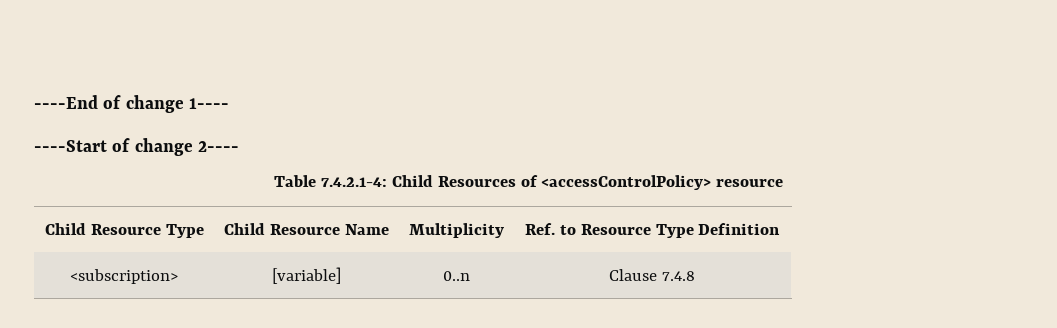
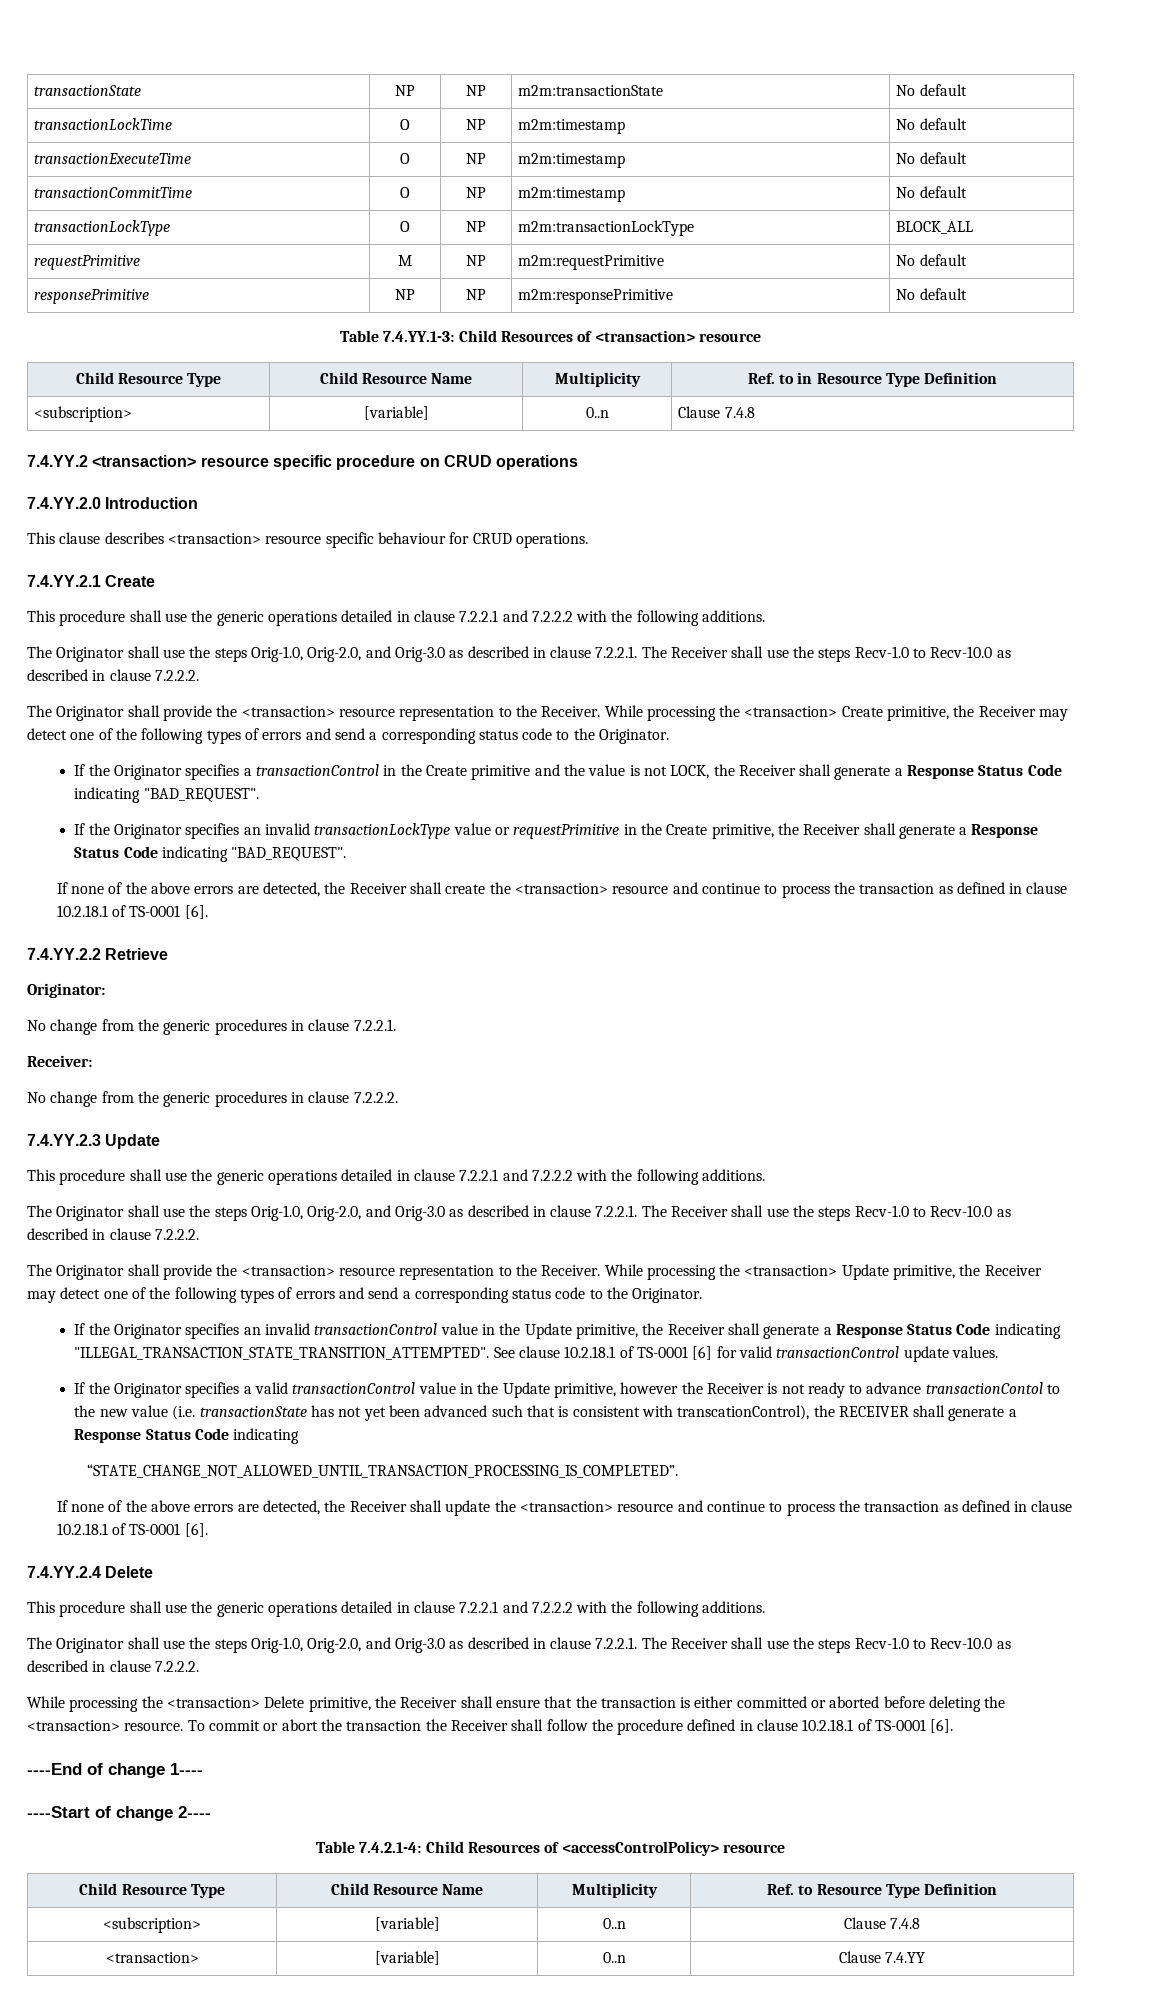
(34, 102) none -> [34,85,142,96] [395,85,415,96] [466,85,486,96] [518,85,664,96] [896,84,967,96] [34,118,173,130] [400,119,410,130] [466,119,486,130] [518,119,626,134] [896,118,967,130] [34,153,192,164] [400,153,410,164] [466,153,486,164] [518,153,626,168] [896,152,967,164] [34,187,193,198] [400,187,410,198] [466,187,486,198] [518,187,626,202] [896,186,967,198] [34,220,171,236] [400,221,410,232] [466,221,486,232] [518,220,695,236] [896,221,974,234] [34,255,141,270] [398,255,412,266] [466,255,486,266] [518,255,665,270] [896,254,967,266] [34,289,150,304] [395,289,415,300] [466,289,486,300] [518,289,674,304] [896,288,967,300] [340,330,761,342] [75,372,222,387] [319,372,473,384] [554,372,641,387] [747,372,998,387] [34,406,133,422] [363,406,429,420] [585,407,609,418] [678,406,755,418] [27,455,579,470] [27,497,199,509] [27,532,588,548] [27,575,156,587] [27,610,766,626] [27,646,1011,662] [27,669,199,681] [27,705,1069,721] [27,728,670,744] [74,764,1062,780] [74,787,259,803] [74,823,1039,839] [74,846,347,862] [56,882,1068,898] [56,905,208,919] [27,948,169,960] [27,983,105,998] [27,1019,396,1035] [27,1055,92,1067] [27,1091,398,1107] [27,1134,161,1149] [27,1169,766,1185] [27,1205,1011,1221] [27,1228,199,1240] [27,1264,1042,1280] [27,1287,703,1303] [74,1323,1061,1339] [74,1346,998,1362] [74,1382,1061,1398] [74,1405,1017,1421] [74,1428,300,1444] [86,1464,678,1478] [56,1500,1073,1516] [56,1523,208,1537] [27,1566,154,1578] [27,1601,766,1617] [27,1637,1011,1653] [27,1660,199,1672] [27,1696,1006,1712] [27,1719,954,1735] transactionState | NP | NP | m2m:transactionState | No default // transactionLockTime | O | NP | m2m:timestamp | No default // transactionExecuteTime | O | NP | m2m:timestamp | No default // transactionCommitTime | O | NP | m2m:timestamp | No default // transactionLockType | O | NP | m2m:transactionLockType | BLOCK_ALL // requestPrimitive | M | NP | m2m:requestPrimitive | No default // responsePrimitive | NP | NP | m2m:responsePrimitive | No default // Table 7.4.YY.1-3: Child Resources of <transaction> resource // Child Resource Type | Child Resource Name | Multiplicity | Ref. to in Resource Type Definition // <subscription> | [variable] | 0..n | Clause 7.4.8 // 7.4.YY.2 <transaction> resource specific procedure on CRUD operations // 7.4.YY.2.0 Introduction // This clause describes <transaction> resource specific behaviour for CRUD operations. // 7.4.YY.2.1 Create // This procedure shall use the generic operations detailed in clause 7.2.2.1 and 7.2.2.2 with the following additions. // The Originator shall use the steps Orig-1.0, Orig-2.0, and Orig-3.0 as described in clause 7.2.2.1. The Receiver shall use the steps Recv-1.0 to Recv-10.0 as described in clause 7.2.2.2. // The Originator shall provide the <transaction> resource representation to the Receiver. While processing the <transaction> Create primitive, the Receiver may detect one of the following types of errors and send a corresponding status code to the Originator. // If the Originator specifies a transactionControl in the Create primitive and the value is not LOCK, the Receiver shall generate a Response Status Code indicating "BAD_REQUEST". // If the Originator specifies an invalid transactionLockType value or requestPrimitive in the Create primitive, the Receiver shall generate a Response Status Code indicating "BAD_REQUEST". // If none of the above errors are detected, the Receiver shall create the <transaction> resource and continue to process the transaction as defined in clause 10.2.18.1 of TS-0001 [6]. // 7.4.YY.2.2 Retrieve // Originator: // No change from the generic procedures in clause 7.2.2.1. // Receiver: // No change from the generic procedures in clause 7.2.2.2. // 7.4.YY.2.3 Update // This procedure shall use the generic operations detailed in clause 7.2.2.1 and 7.2.2.2 with the following additions. // The Originator shall use the steps Orig-1.0, Orig-2.0, and Orig-3.0 as described in clause 7.2.2.1. The Receiver shall use the steps Recv-1.0 to Recv-10.0 as described in clause 7.2.2.2. // The Originator shall provide the <transaction> resource representation to the Receiver. While processing the <transaction> Update primitive, the Receiver may detect one of the following types of errors and send a corresponding status code to the Originator. // If the Originator specifies an invalid transactionControl value in the Update primitive, the Receiver shall generate a Response Status Code indicating "ILLEGAL_TRANSACTION_STATE_TRANSITION_ATTEMPTED". See clause 10.2.18.1 of TS-0001 [6] for valid transactionControl update values. // If the Originator specifies a valid transactionControl value in the Update primitive, however the Receiver is not ready to advance transactionContol to the new value (i.e. transactionState has not yet been advanced such that is consistent with transcationControl), the RECEIVER shall generate a Response Status Code indicating // “STATE_CHANGE_NOT_ALLOWED_UNTIL_TRANSACTION_PROCESSING_IS_COMPLETED”. // If none of the above errors are detected, the Receiver shall update the <transaction> resource and continue to process the transaction as defined in clause 10.2.18.1 of TS-0001 [6]. // 7.4.YY.2.4 Delete // This procedure shall use the generic operations detailed in clause 7.2.2.1 and 7.2.2.2 with the following additions. // The Originator shall use the steps Orig-1.0, Orig-2.0, and Orig-3.0 as described in clause 7.2.2.1. The Receiver shall use the steps Recv-1.0 to Recv-10.0 as described in clause 7.2.2.2. // While processing the <transaction> Delete primitive, the Receiver shall ensure that the transaction is either committed or aborted before deleting the <transaction> resource. To commit or abort the transaction the Receiver shall follow the procedure defined in clause 10.2.18.1 of TS-0001 [6]. //
(695, 276) none -> [105,1952,199,1963] [374,1951,440,1965] [602,1952,626,1963] [838,1951,926,1963] // <transaction> | [variable] | 0..n | Clause 7.4.YY

